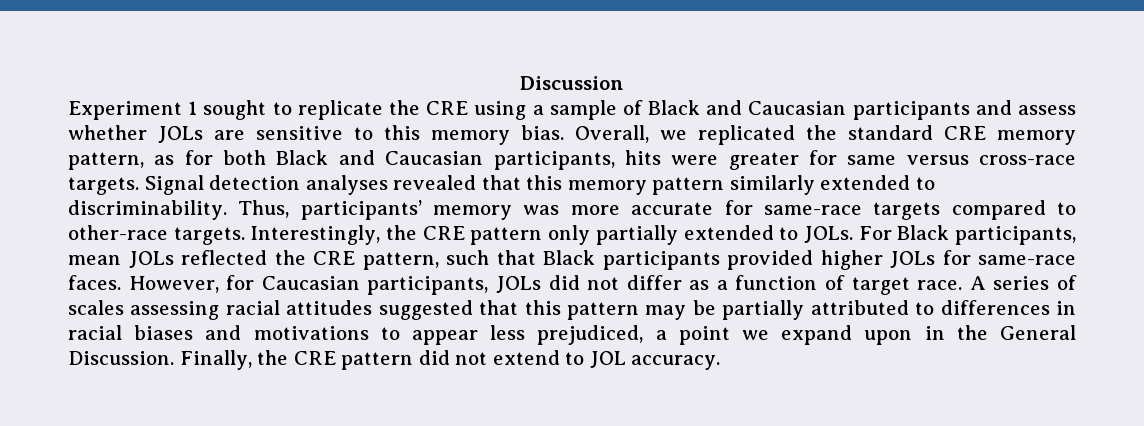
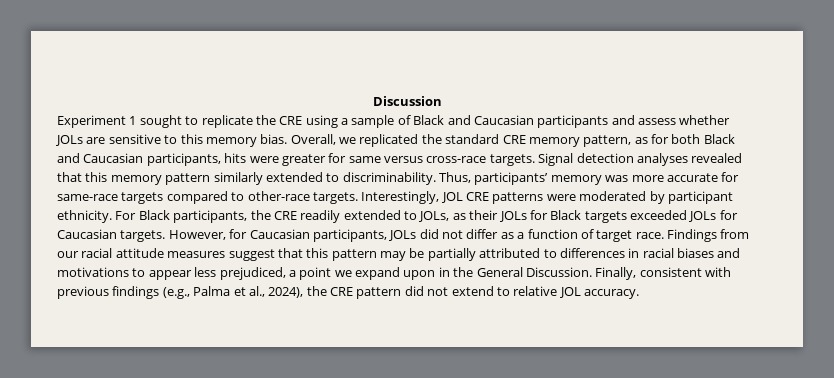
[386,225,1077,245] [68,250,1076,270] [68,275,121,290] the CRE pattern only partially extended to JOLs. For Black participants, mean JOLs reflected the CRE pattern, such that Black participants provided higher JOLs for same-race faces. -> [440,191,733,204] [57,210,738,223] [57,229,166,242] JOL CRE patterns were moderated by participant ethnicity. For Black participants, the CRE readily extended to JOLs, as their JOLs for Black targets exceeded JOLs for Caucasian targets.
[969,275,1078,290] [68,300,473,320] A series of scales assessing racial attitudes suggested -> [667,229,750,242] [57,248,275,261] Findings from our racial attitude measures suggest
(252, 360) none -> [639,267,731,277] [57,286,304,299] consistent with previous findings (e.g., Palma et al., 2024),
(585, 358) none -> [513,286,558,296] relative

